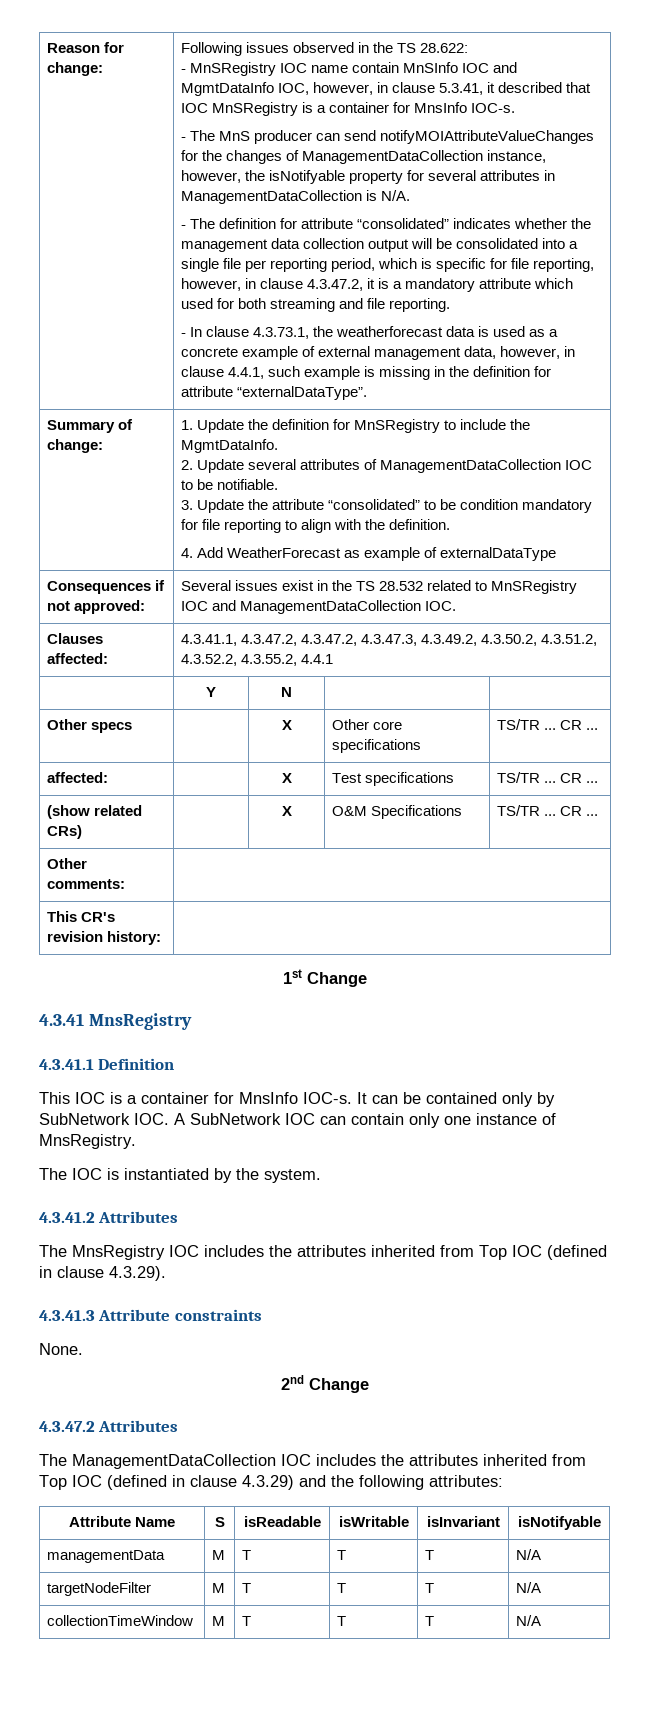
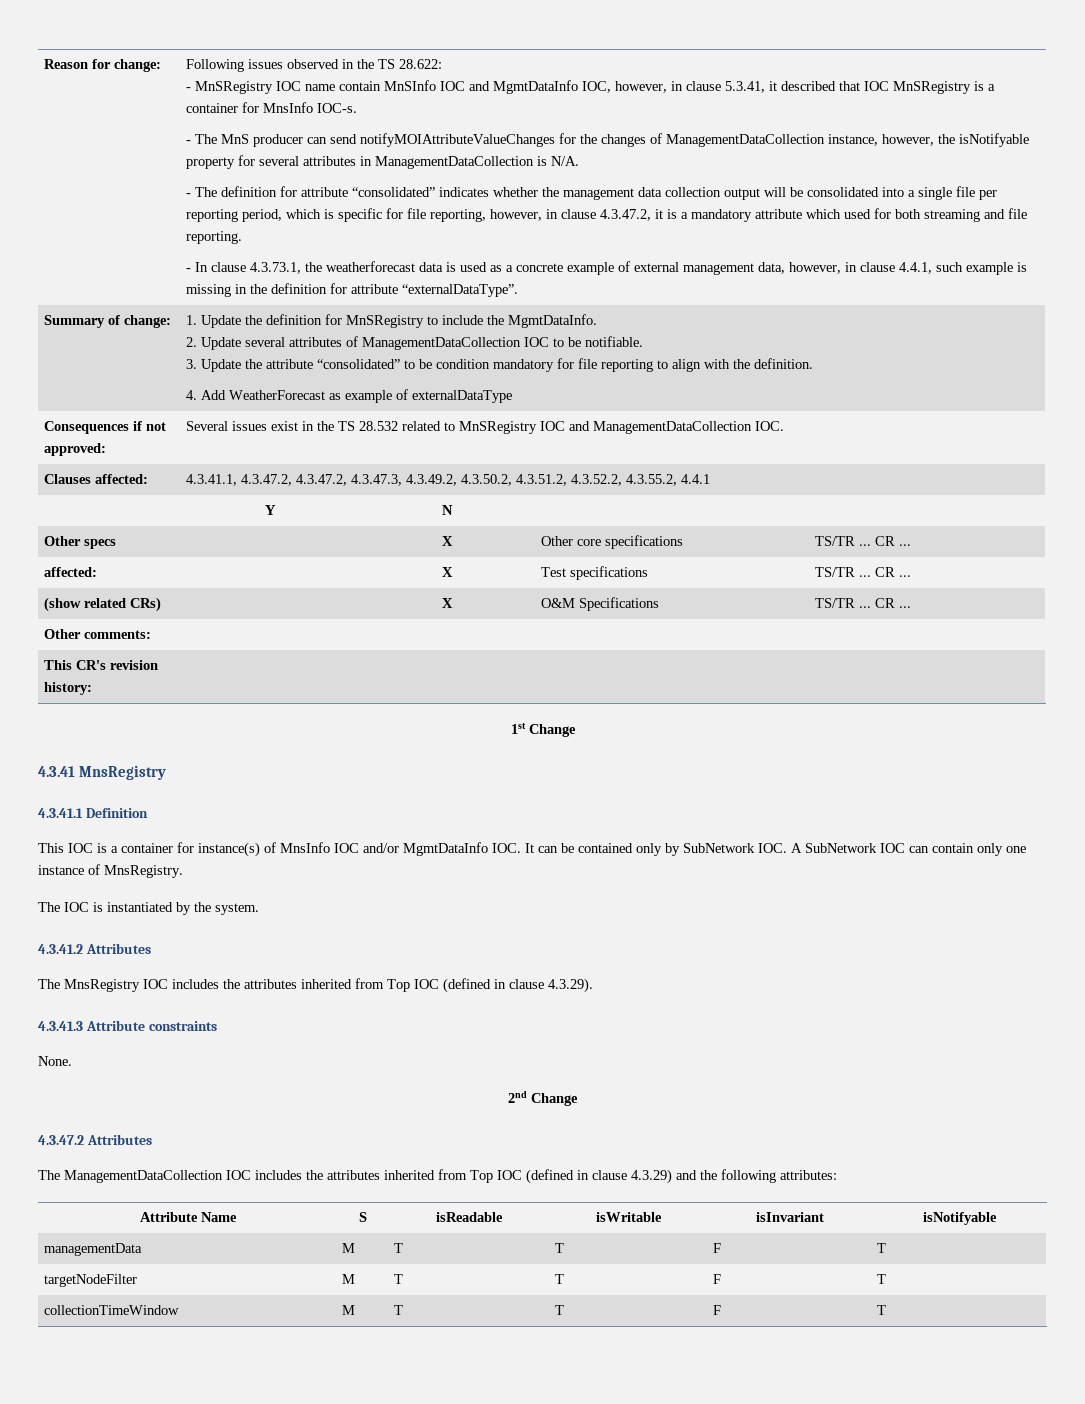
[239,1092,352,1104] MnsInfo IOC-s. -> [198,842,521,857] instance(s) of MnsInfo IOC and/or MgmtDataInfo IOC.
[424,1550,434,1560] [515,1549,541,1560] | T | N/A -> [713,1243,722,1253] [877,1243,887,1253] | F | T
[424,1583,434,1593] [515,1582,541,1593] | T | N/A -> [713,1274,722,1284] [877,1274,887,1284] | F | T
[424,1616,434,1626] [515,1615,541,1626] | T | N/A -> [713,1305,722,1315] [877,1305,887,1315] | F | T

